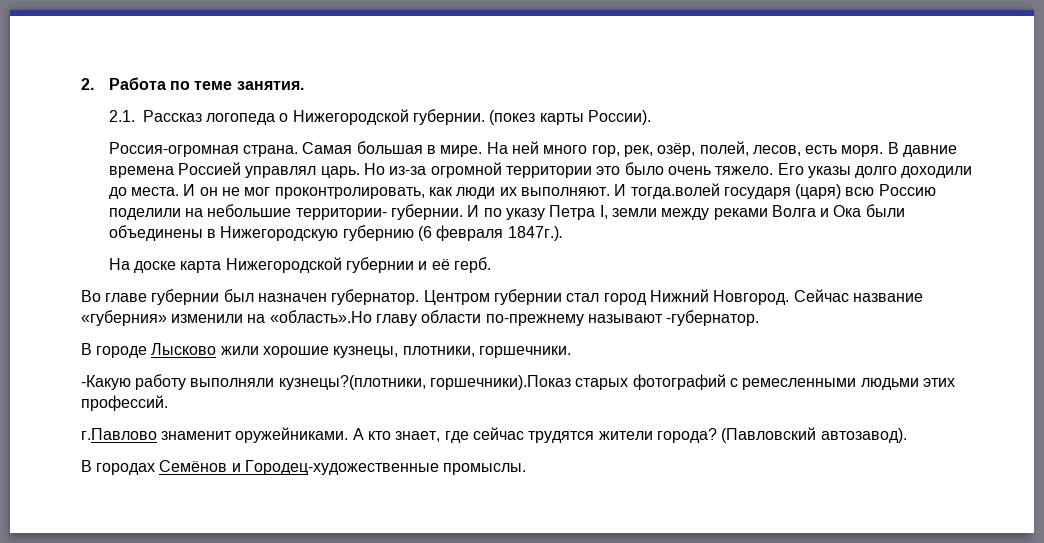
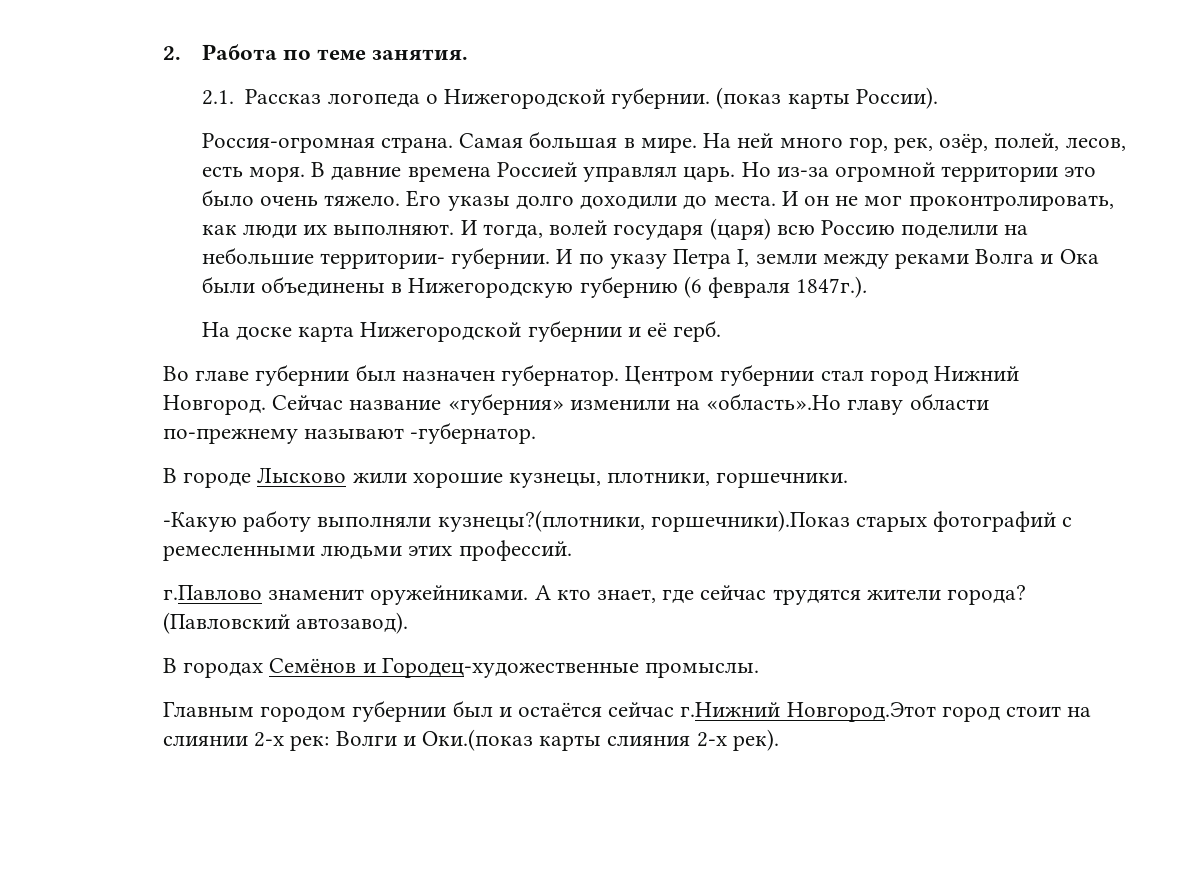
[489,110,536,125] (покез -> [716,87,782,109] (показ
[630,183,720,199] тогда.волей -> [482,220,608,239] тогда, волей
(527, 469) none -> [162,700,1092,722] [162,729,779,751] // Главным городом губернии был и остаётся сейчас г.Нижний Новгород.Этот город стоит на слиянии 2-х рек: Волги и Оки.(показ карты слияния 2-х рек).

